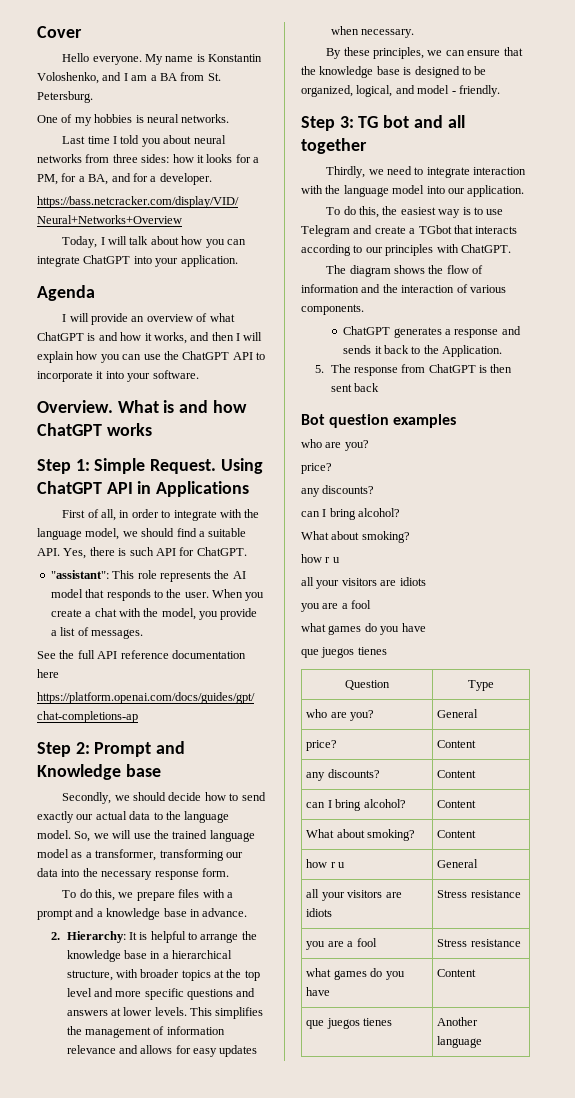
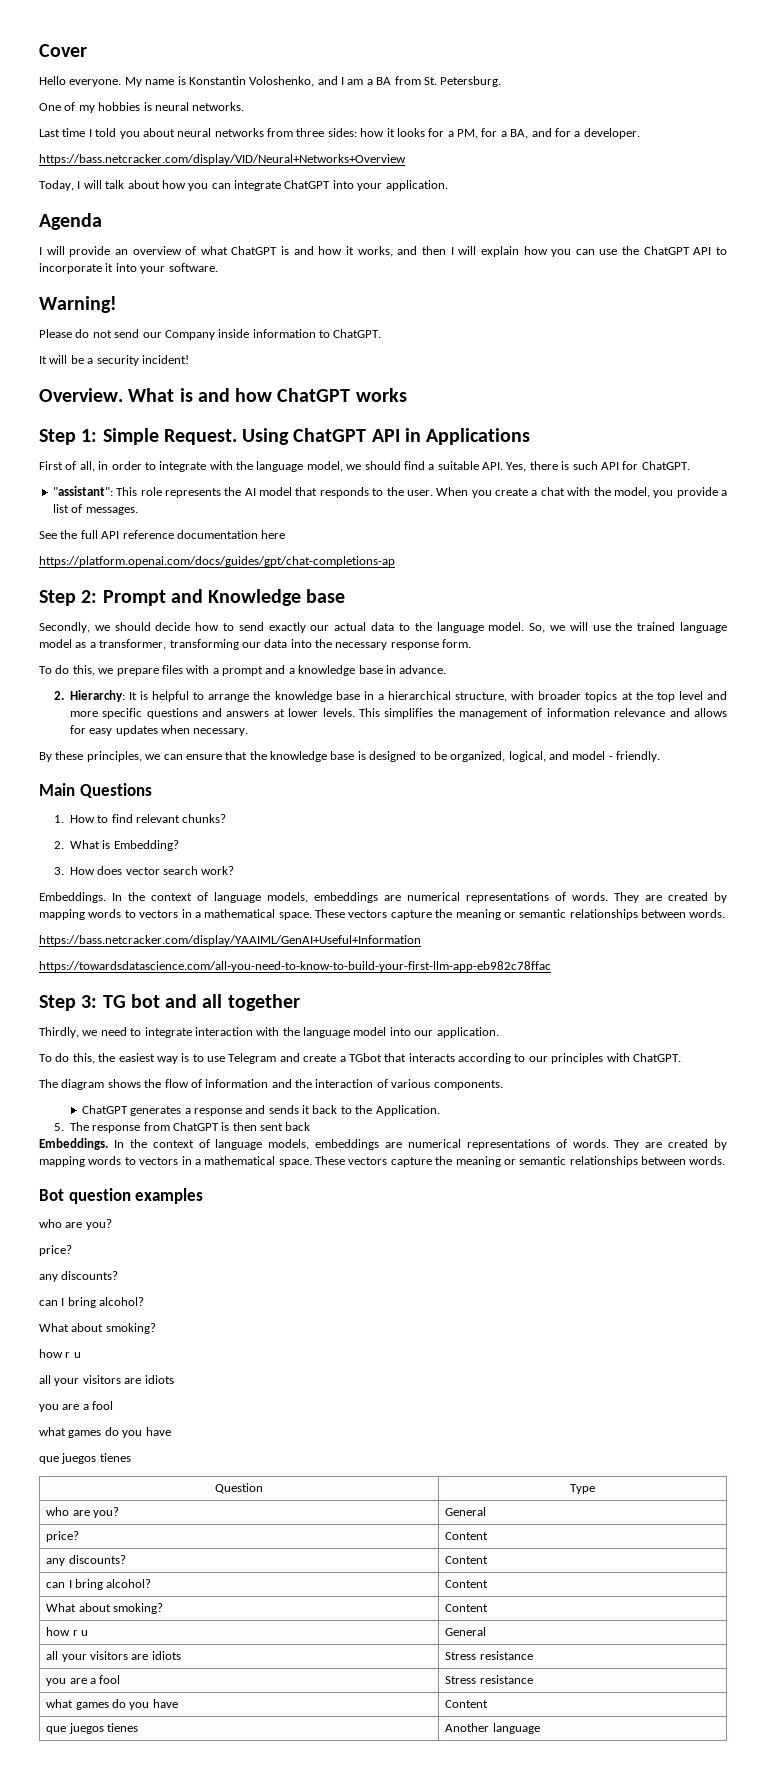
(199, 374) none -> [39,296,117,313] [39,329,382,340] [39,355,189,366] // Warning! // Please do not send our Сompany inside information to ChatGPT. // It will be a security incident!
(500, 91) none -> [39,783,152,798] [53,814,227,823] [53,840,179,851] [53,866,235,875] [39,892,727,903] [39,909,726,920] [39,935,421,946] [39,961,551,972] // Main Questions // 1. How to find relevant chunks? // 2. What is Embedding? // 3. How does vector search work? // Embeddings. In the context of language models, embeddings are numerical representations of words. They are created by mapping words to vectors in a mathematical space. These vectors capture the meaning or semantic relationships between words. // https://bass.netcracker.com/display/YAAIML/GenAI+Useful+Information // https://towardsdatascience.com/all-you-need-to-know-to-build-your-first-llm-app-eb982c78ffac
(379, 387) none -> [39,1138,727,1150] [39,1156,726,1167] // Embeddings. In the context of language models, embeddings are numerical representations of words. They are created by mapping words to vectors in a mathematical space. These vectors capture the meaning or semantic relationships between words.

